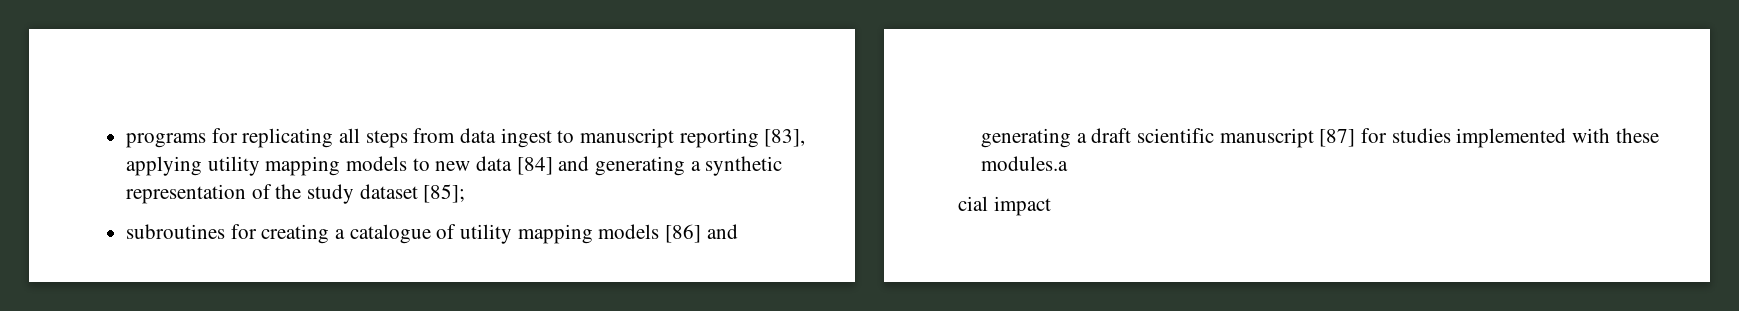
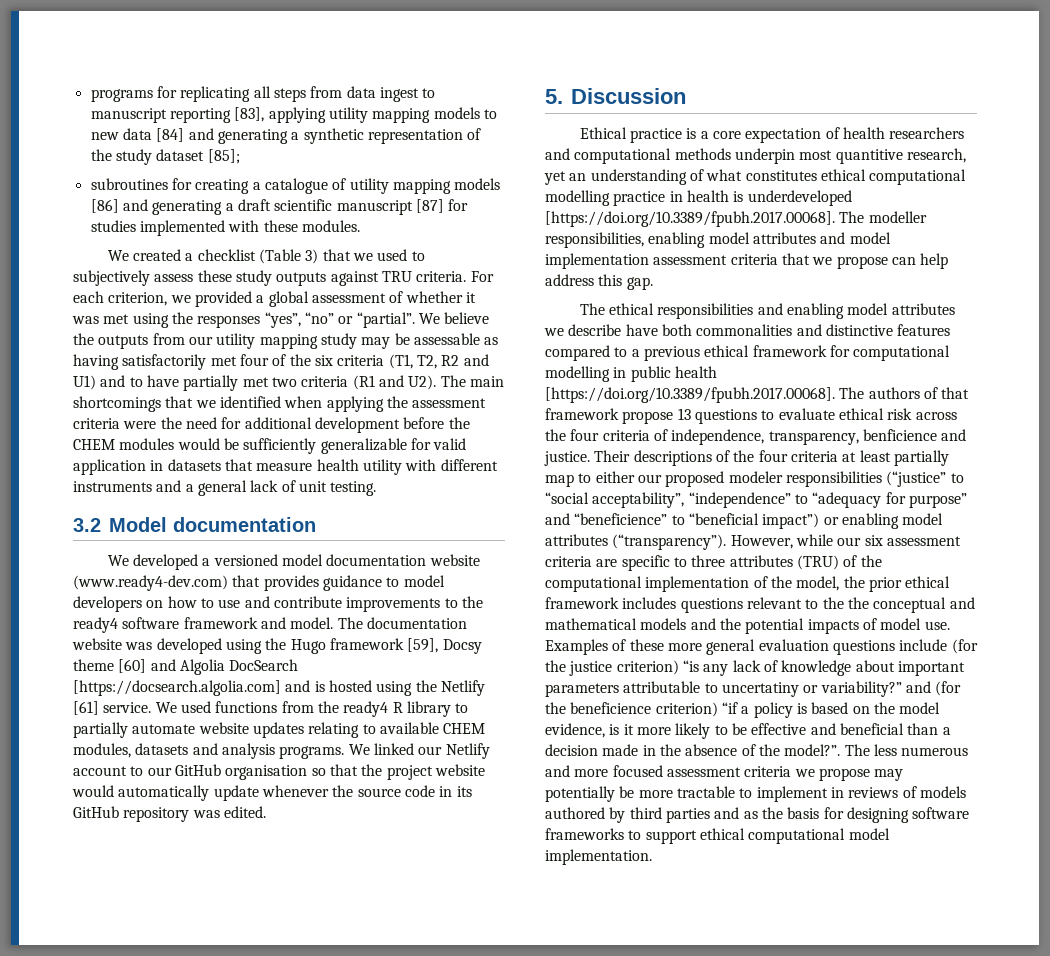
[981,156,1069,171] [958,196,1051,216] modules.a // cial impact -> [301,220,360,232] [107,249,425,264] [73,270,494,286] [73,291,476,307] [72,312,490,328] [73,333,499,349] [73,354,489,370] [73,375,504,391] [73,396,487,412] [73,417,470,433] [73,438,467,454] [73,459,498,475] [73,480,377,496] [73,517,316,532] [107,554,480,570] [73,575,445,591] [73,596,483,612] [73,617,467,633] [72,638,482,654] [73,659,299,675] [73,680,485,696] [73,701,469,717] [73,722,486,738] [73,743,490,759] [73,764,485,780] [72,785,472,801] [73,806,266,822] [545,88,686,104] [579,127,965,143] [545,148,966,164] [544,169,967,185] [545,190,852,206] [545,211,927,227] [545,232,891,248] [545,253,949,269] [545,274,653,290] [579,303,955,319] [544,324,951,336] [545,345,951,361] [545,366,717,382] [545,387,970,403] [545,408,957,424] [545,429,967,445] [544,450,949,466] [545,471,964,487] [545,492,967,508] [545,513,944,529] [545,534,961,550] [545,555,882,571] [545,576,951,592] [545,597,975,613] [545,618,950,634] [545,639,978,655] [545,660,965,676] [545,681,962,697] [545,702,941,718] [545,723,951,739] [545,744,969,756] [545,765,904,781] [545,786,966,802] [545,807,970,823] [545,828,890,844] [545,849,652,865] modules. // We created a checklist (Table 3) that we used to subjectively assess these study outputs against TRU criteria. For each criterion, we provided a global assessment of whether it was met using the responses “yes”, “no” or “partial”. We believe the outputs from our utility mapping study may be assessable as having satisfactorily met four of the six criteria (T1, T2, R2 and U1) and to have partially met two criteria (R1 and U2). The main shortcomings that we identified when applying the assessment criteria were the need for additional development before the CHEM modules would be sufficiently generalizable for valid application in datasets that measure health utility with different instruments and a general lack of unit testing. // 3.2 Model documentation // We developed a versioned model documentation website (www.ready4-dev.com) that provides guidance to model developers on how to use and contribute improvements to the ready4 software framework and model. The documentation website was developed using the Hugo framework [59], Docsy theme [60] and Algolia DocSearch [https://docsearch.algolia.com] and is hosted using the Netlify [61] service. We used functions from the ready4 R library to partially automate website updates relating to available CHEM modules, datasets and analysis programs. We linked our Netlify account to our GitHub organisation so that the project website would automatically update whenever the source code in its GitHub repository was edited. // 5. Discussion // Ethical practice is a core expectation of health researchers and computational methods underpin most quantitive research, yet an understanding of what constitutes ethical computational modelling practice in health is underdeveloped [https://doi.org/10.3389/fpubh.2017.00068]. The modeller responsibilities, enabling model attributes and model implementation assessment criteria that we propose can help address this gap. // The ethical responsibilities and enabling model attributes we describe have both commonalities and distinctive features compared to a previous ethical framework for computational modelling in public health [https://doi.org/10.3389/fpubh.2017.00068]. The authors of that framework propose 13 questions to evaluate ethical risk across the four criteria of independence, transparency, benficience and justice. Their descriptions of the four criteria at least partially map to either our proposed modeler responsibilities (“justice” to “social acceptability”, “independence” to “adequacy for purpose” and “beneficience” to “beneficial impact”) or enabling model attributes (“transparency”). However, while our six assessment criteria are specific to three attributes (TRU) of the computational implementation of the model, the prior ethical framework includes questions relevant to the the conceptual and mathematical models and the potential impacts of model use. Examples of these more general evaluation questions include (for the justice criterion) “is any lack of knowledge about important parameters attributable to uncertatiny or variability?” and (for the beneficience criterion) “if a policy is based on the model evidence, is it more likely to be effective and beneficial than a decision made in the absence of the model?”. The less numerous and more focused assessment criteria we propose may potentially be more tractable to implement in reviews of models authored by third parties and as the basis for designing software frameworks to support ethical computational model implementation.

